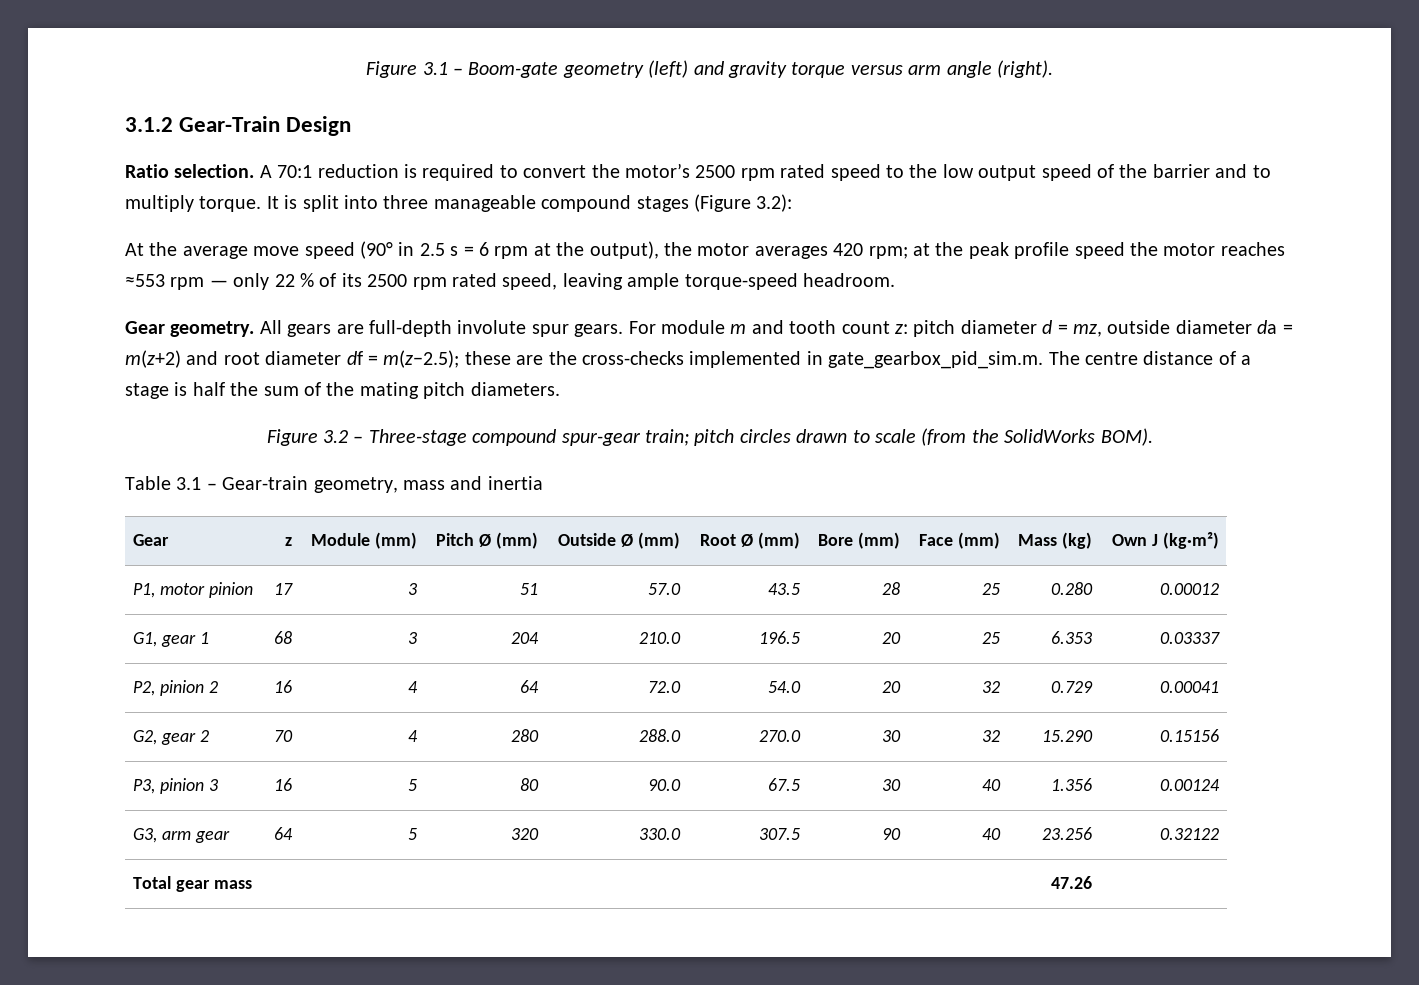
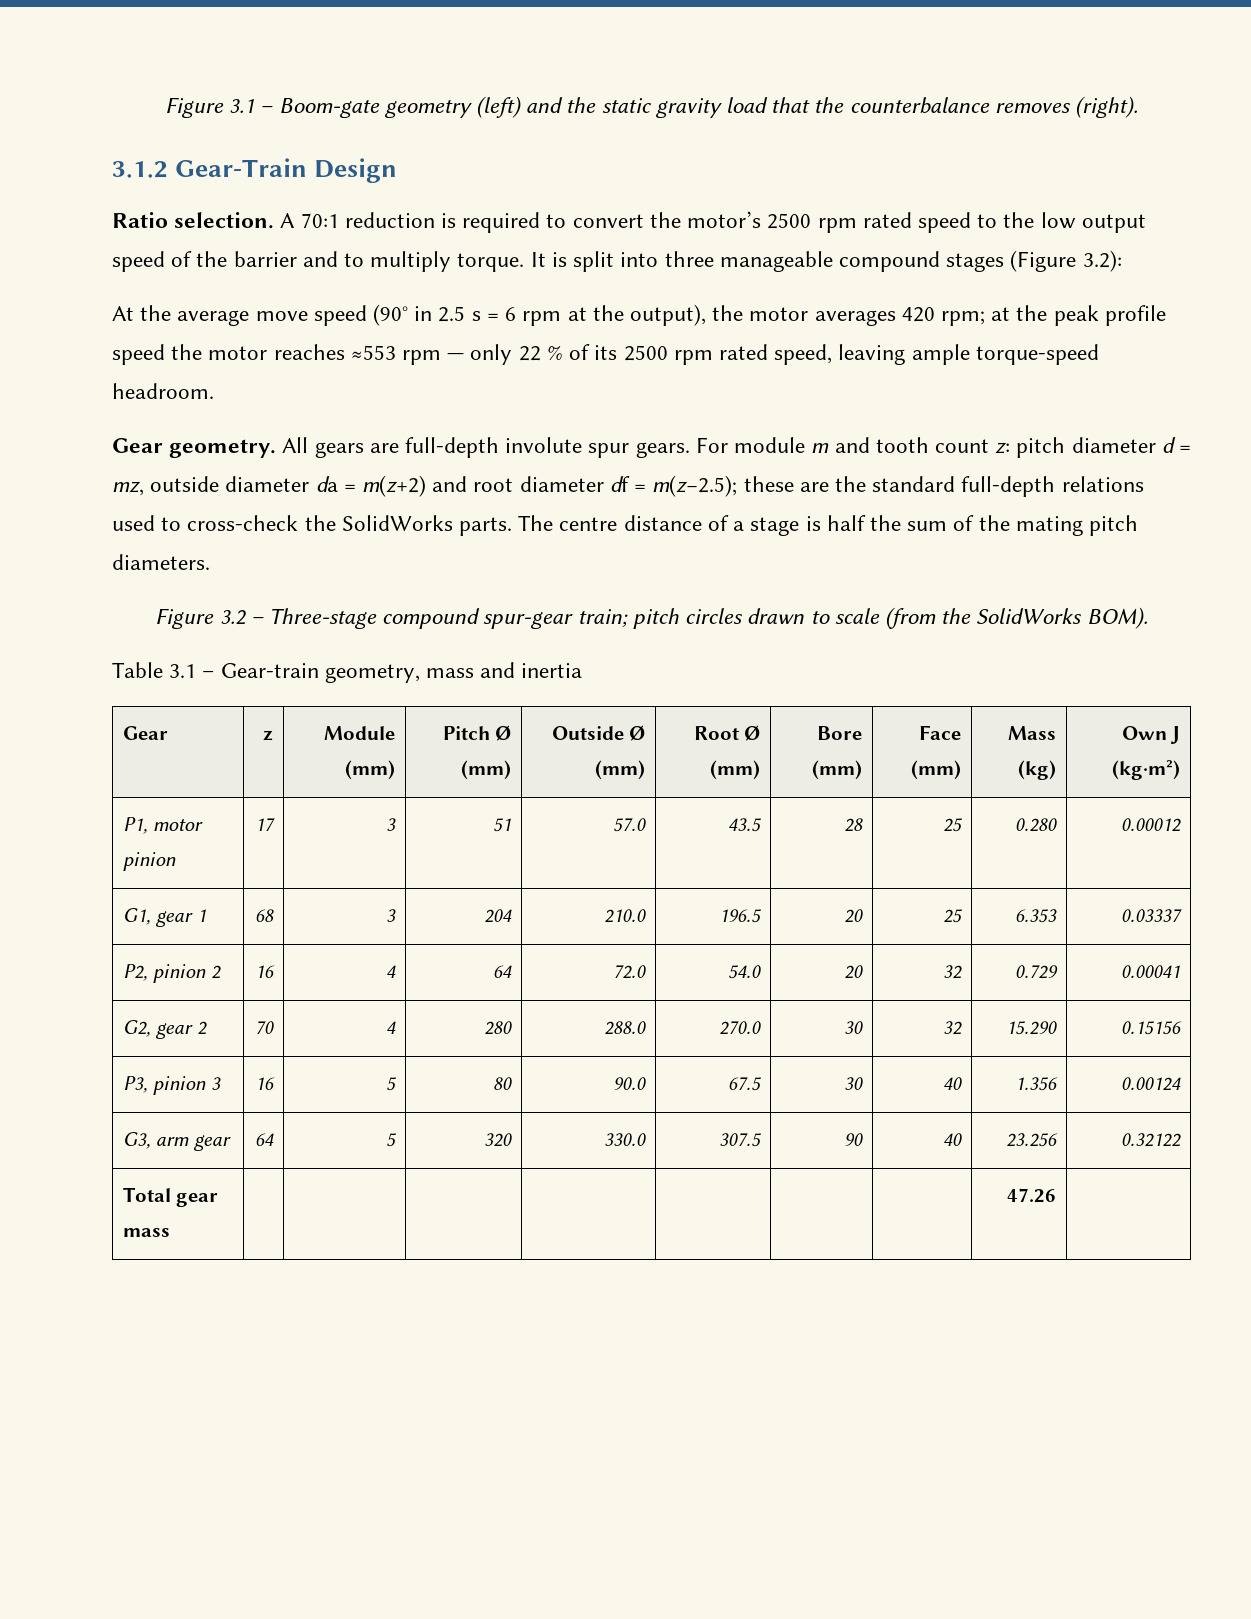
[727,61,992,78] gravity torque versus arm angle -> [566,97,1071,118] the static gravity load that the counterbalance removes
[582,351,1044,369] cross-checks implemented in gate_gearbox_pid_sim.m. -> [872,476,1144,497] [112,515,513,536] standard full-depth relations used to cross-check the SolidWorks parts.

